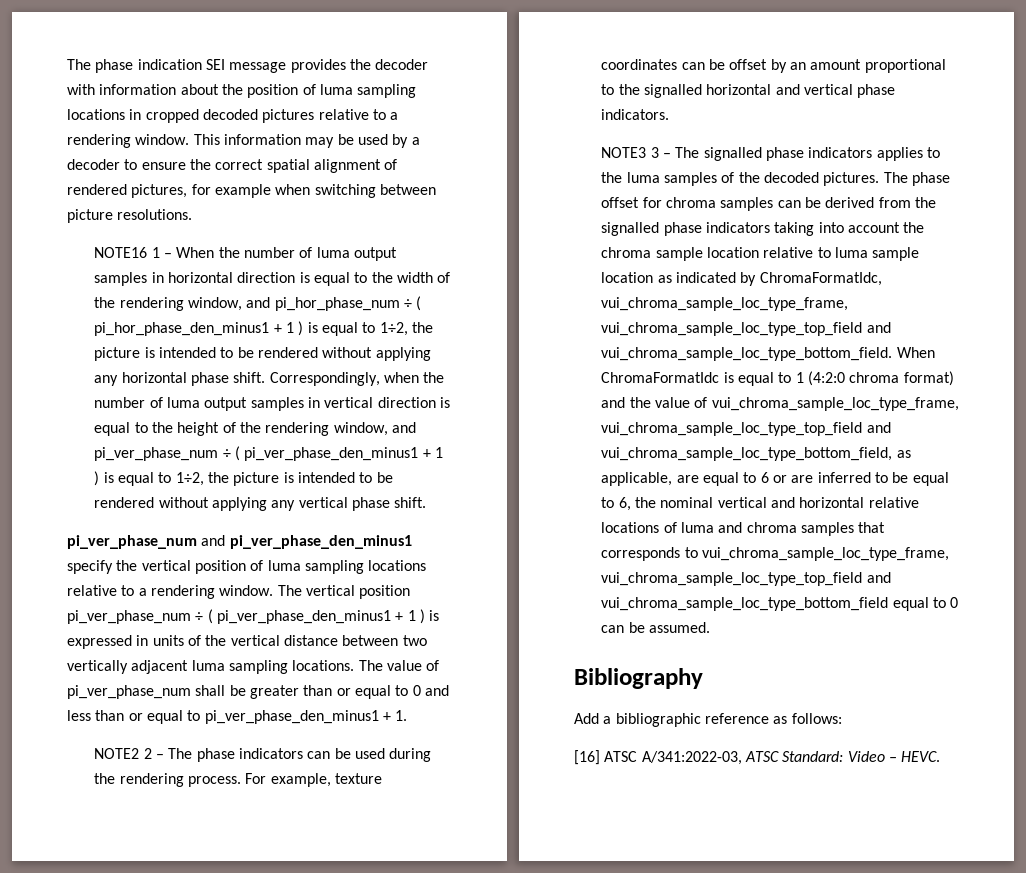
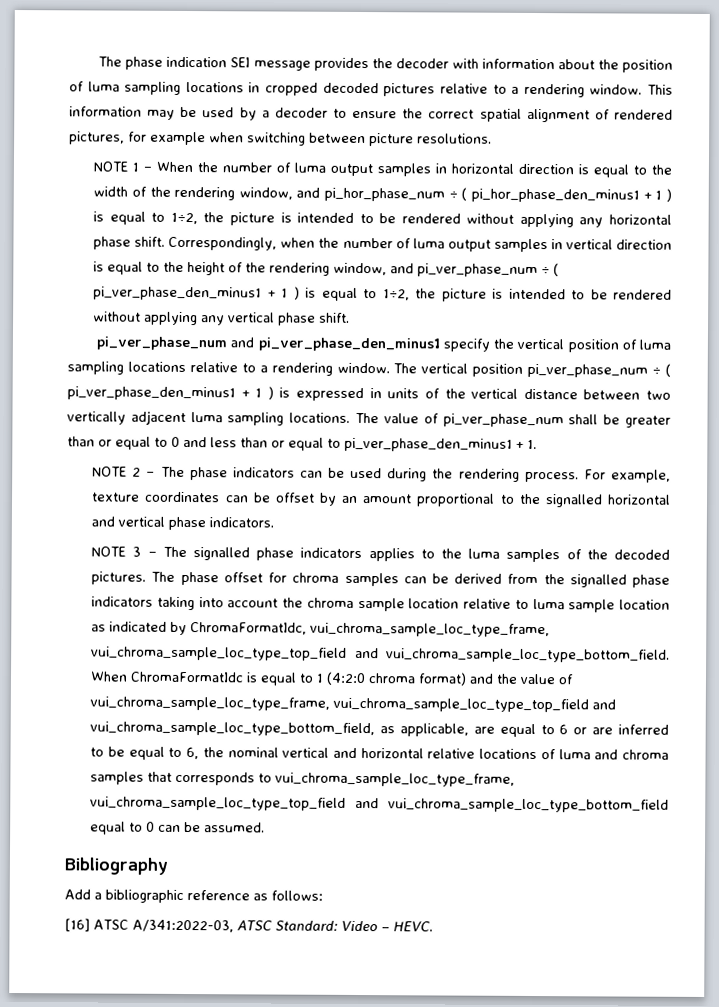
[94,247,148,258] NOTE16 -> [93,161,129,172] NOTE
[94,748,140,759] NOTE2 -> [92,466,128,477] NOTE
[601,147,647,158] NOTE3 -> [91,546,127,557] NOTE

